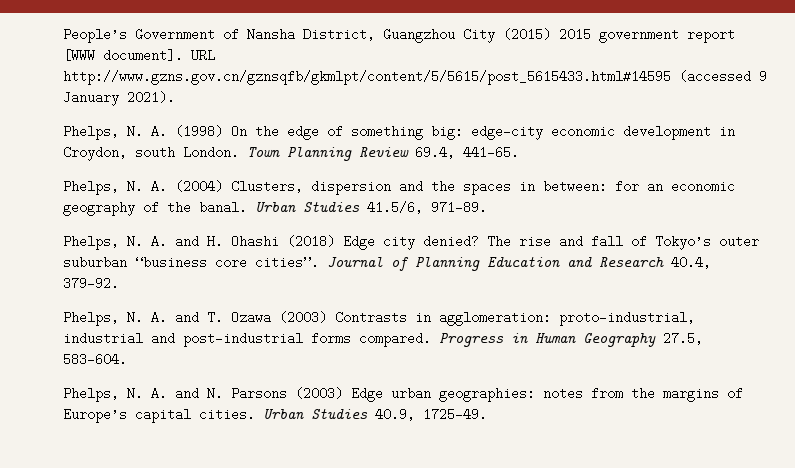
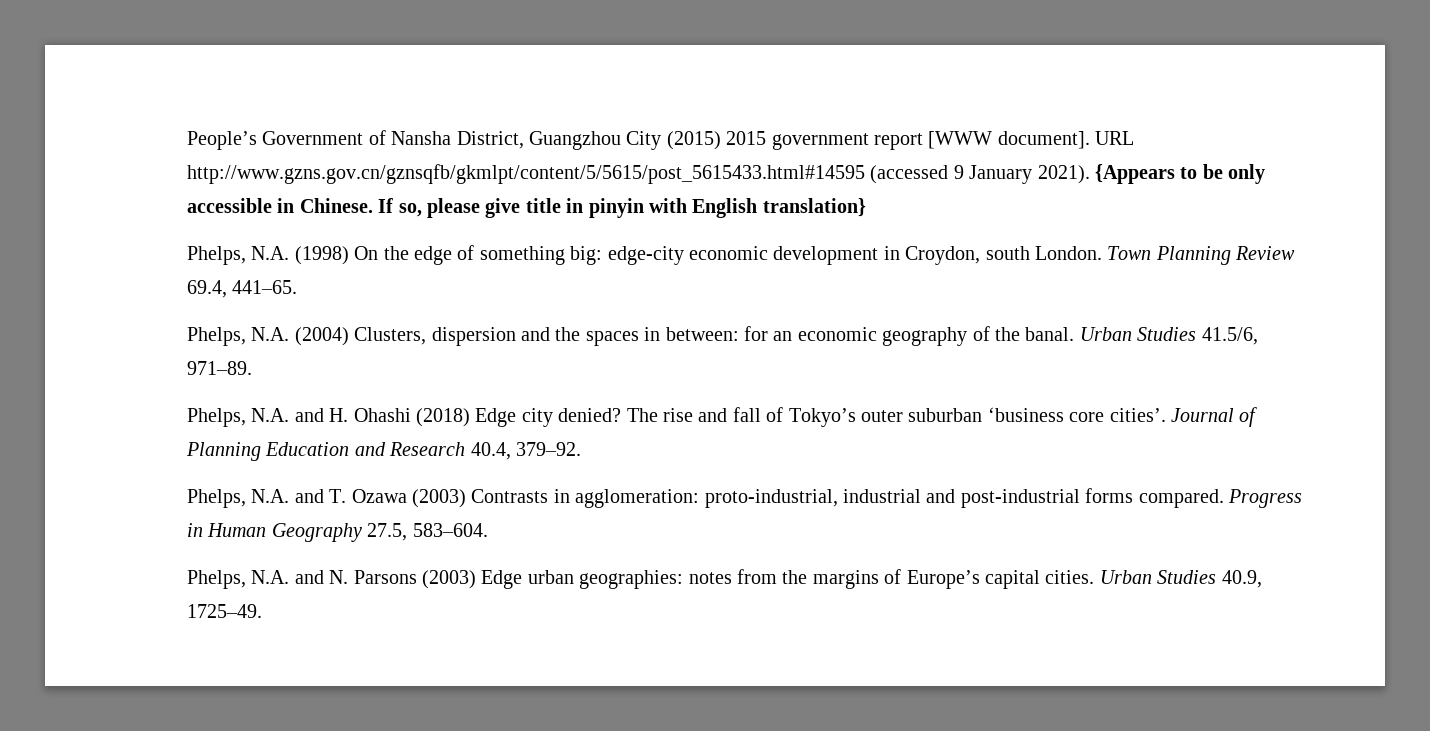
[62,125,167,140] // Phelps, N. A. -> [1095,164,1266,184] [187,198,866,218] [187,246,290,265] {Appears to be only accessible in Chinese. If so, please give title in pinyin with English translation} // Phelps, N.A.
[126,180,167,193] N. A. -> [251,327,290,341] N.A.
[126,235,167,248] N. A. -> [251,408,290,422] N.A.
[134,256,319,269] “business core cities”. -> [987,407,1166,422] ‘business core cities’.
[126,311,167,324] N. A. -> [251,489,290,503] N.A.
[126,387,167,400] N. A. -> [251,570,290,584] N.A.

